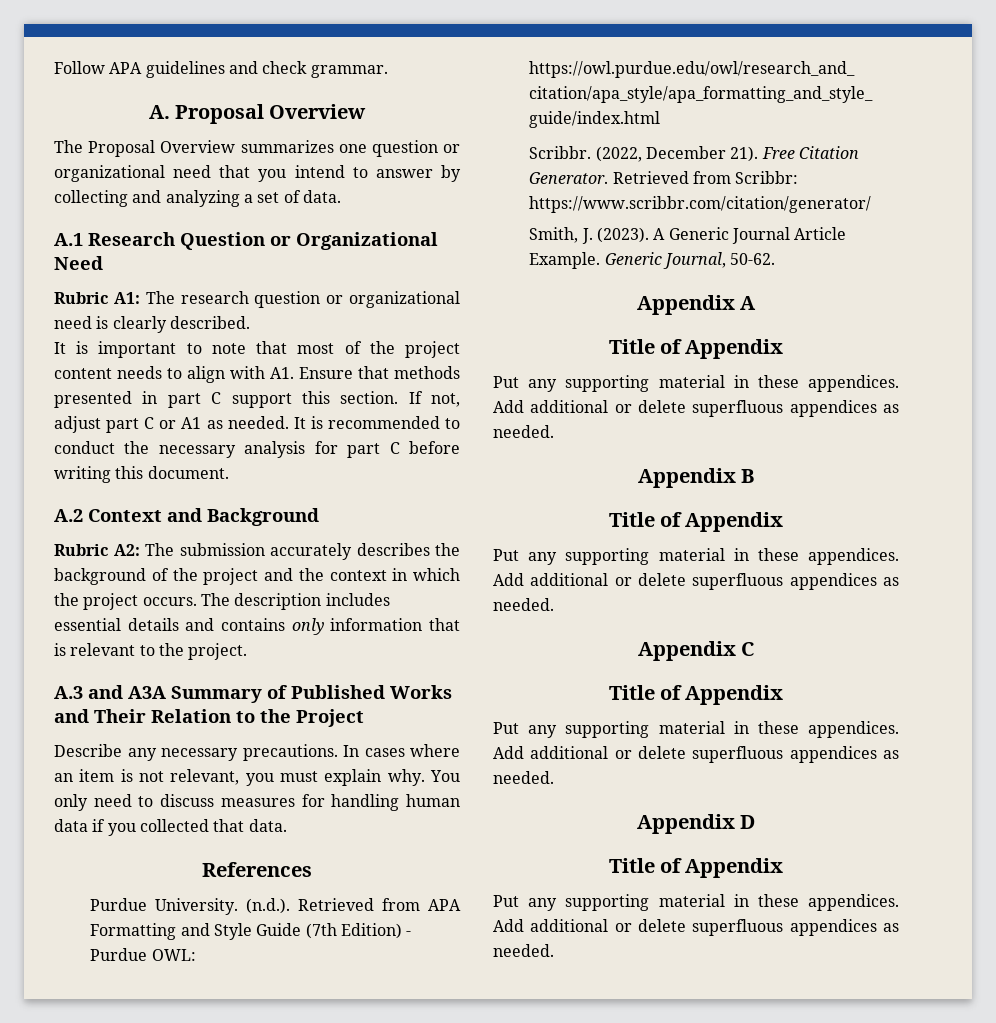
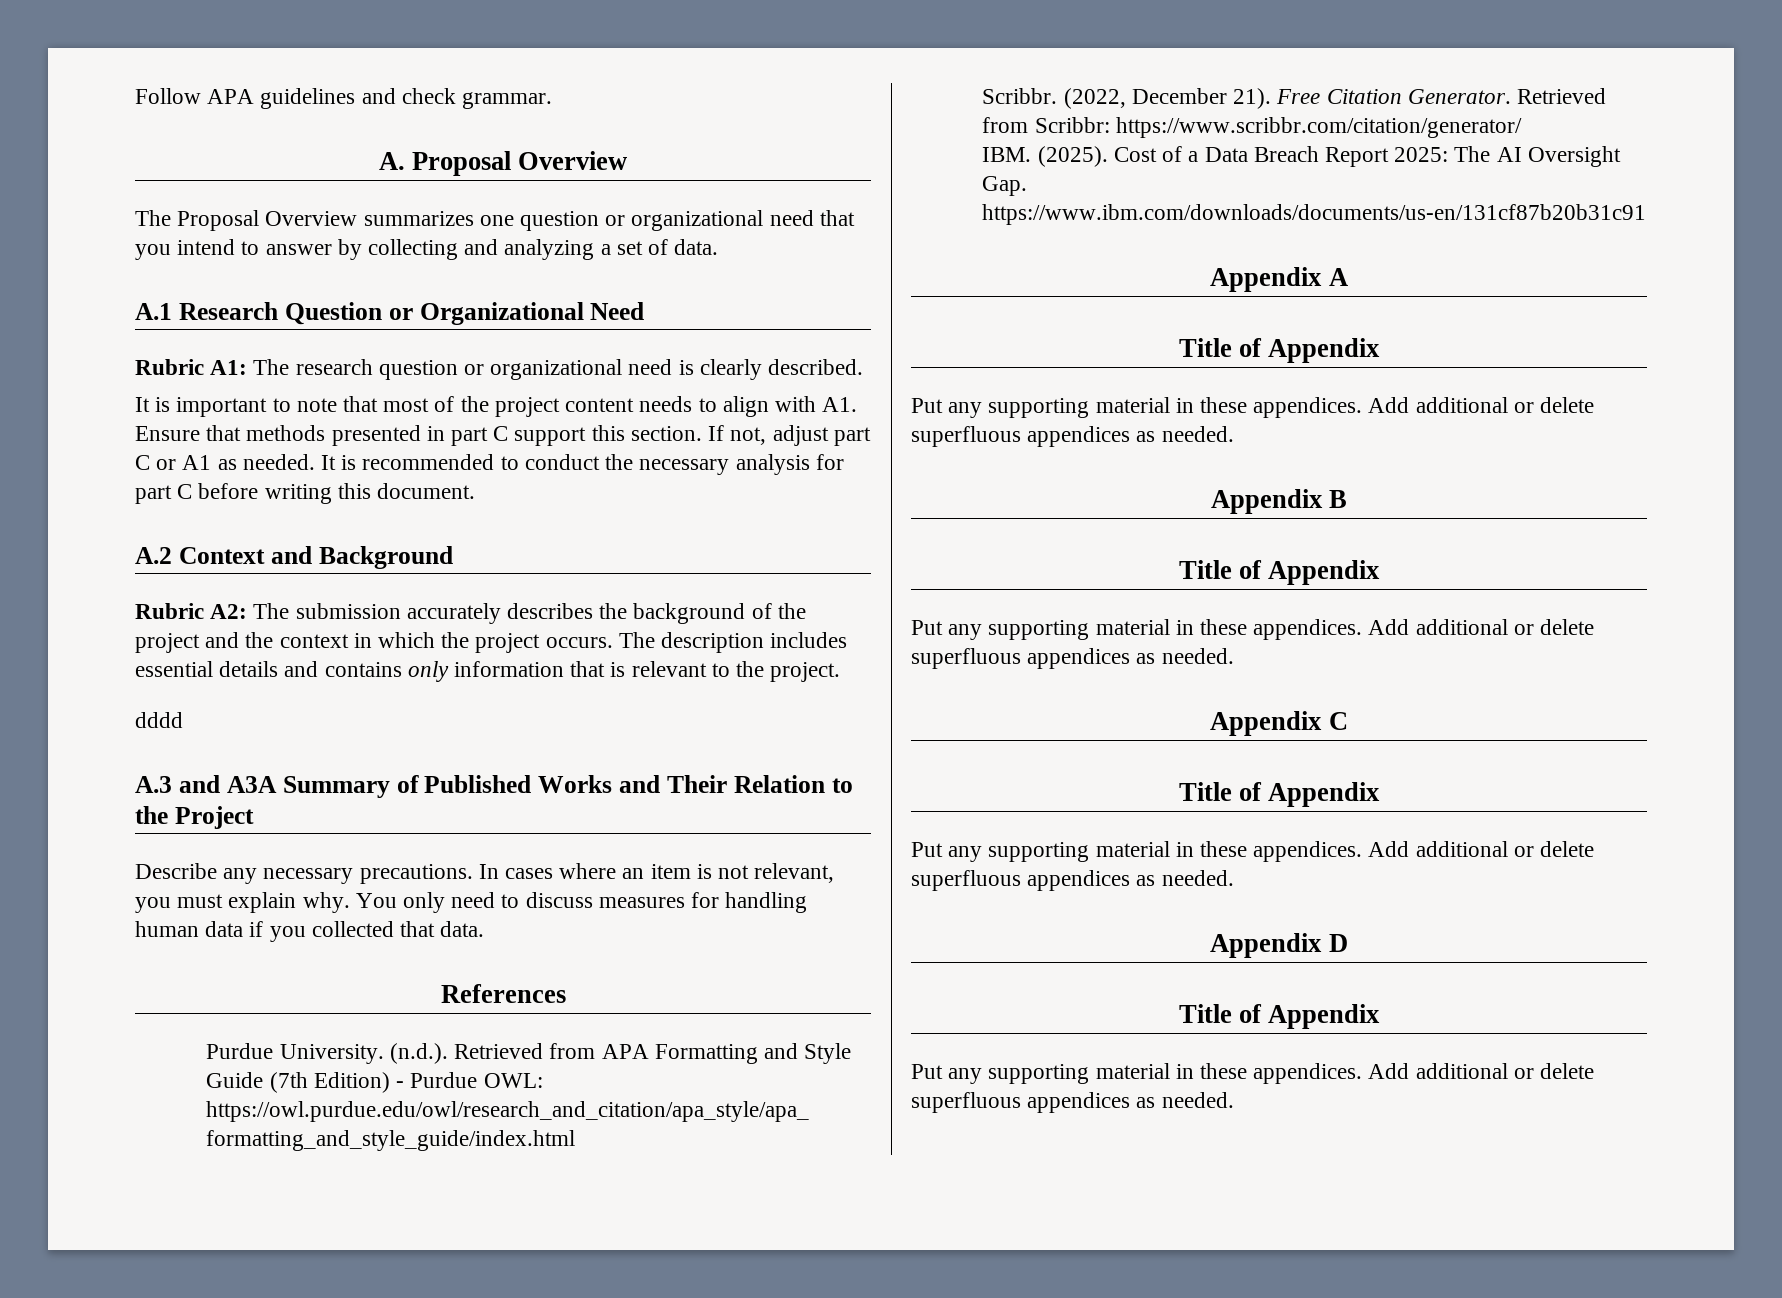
(248, 651) none -> [135,712,183,728] // dddd
[529,227,847,244] [529,252,776,269] Smith, J. (2023). A Generic Journal Article Example. Generic Journal, 50-62. -> [982,146,1621,167] [982,176,1028,196] [982,204,1647,225] IBM. (2025). Cost of a Data Breach Report 2025: The AI Oversight Gap. https://www.ibm.com/downloads/documents/us-en/131cf87b20b31c91

